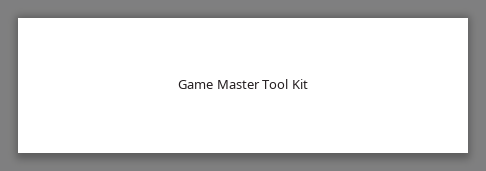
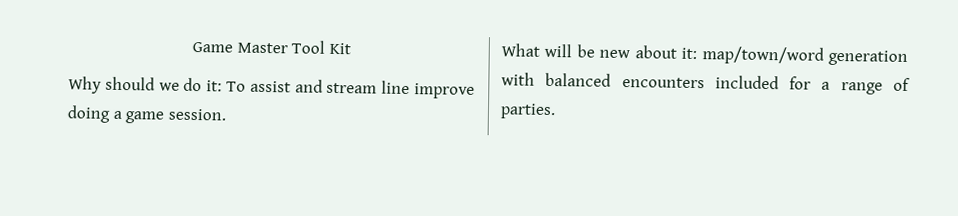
(308, 84) none -> [68,76,475,99] [67,105,226,124] [501,43,908,66] [501,72,910,95] [500,103,556,120] // Why should we do it: To assist and stream line improve doing a game session. // What will be new about it: map/town/word generation with balanced encounters included for a range of parties.

